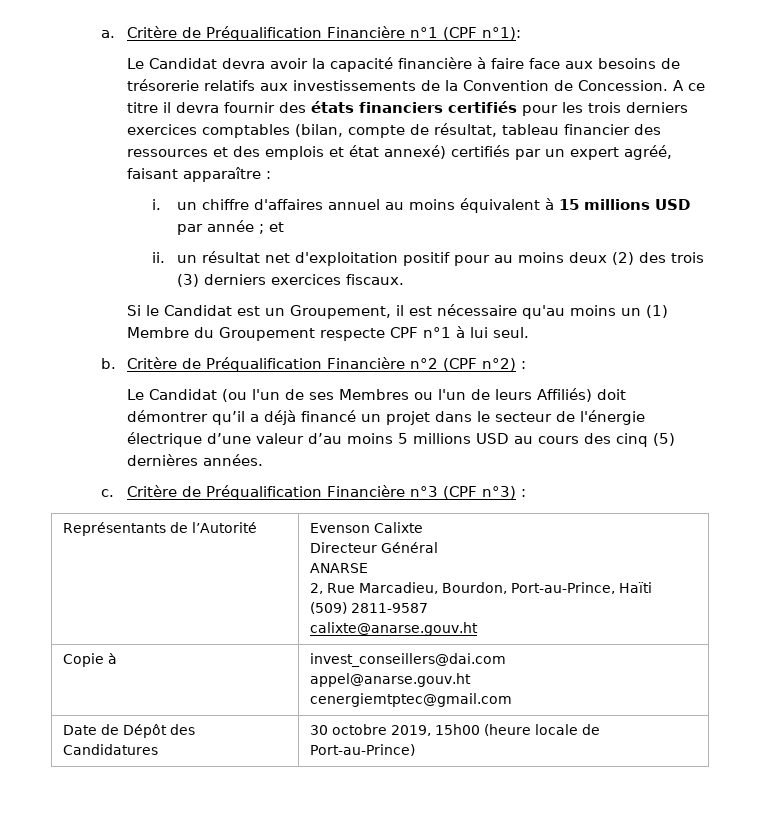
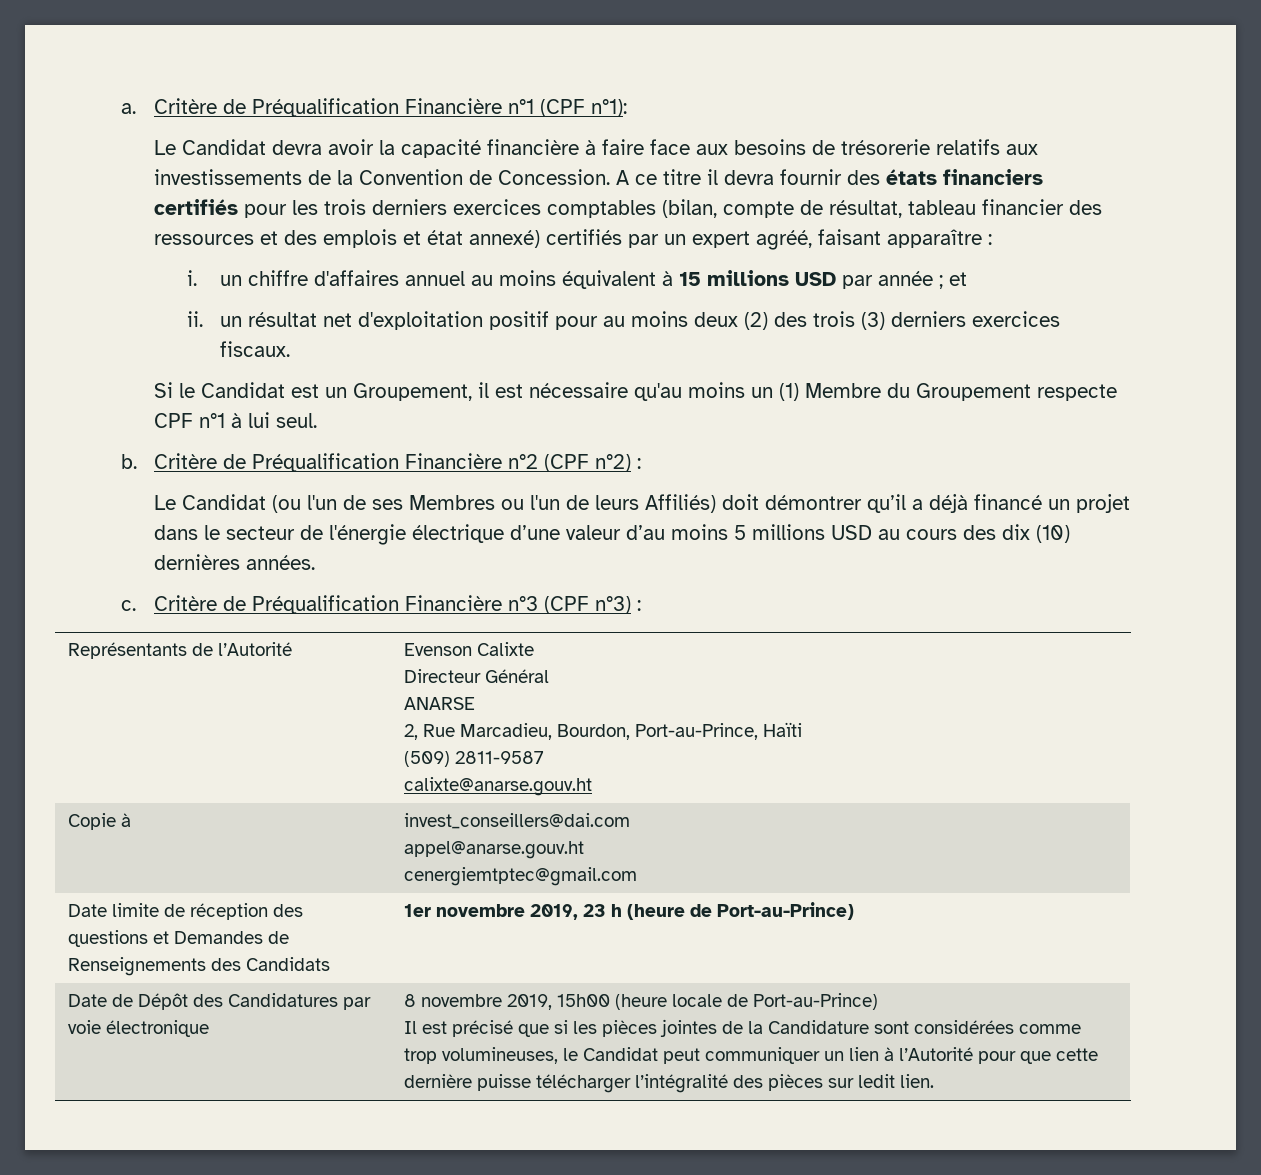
[615,433,675,447] cinq (5) -> [1002,524,1071,543] dix (10)
(512, 700) none -> [67,903,303,920] [67,930,289,947] [67,957,330,976] [403,902,854,920] // Date limite de réception des questions et Demandes de Renseignements des Candidats | 1er novembre 2019, 23 h (heure de Port-au-Prince)
[309,724,387,735] | 30 octobre -> [342,997,371,1010] [67,1020,209,1037] [403,994,502,1007] par voie électronique | 8 novembre
(415, 750) none -> [403,1019,1081,1037] [403,1047,1098,1064] [403,1074,934,1093] // Il est précisé que si les pièces jointes de la Candidature sont considérées comme trop volumineuses, le Candidat peut communiquer un lien à l’Autorité pour que cette dernière puisse télécharger l’intégralité des pièces sur ledit lien.

